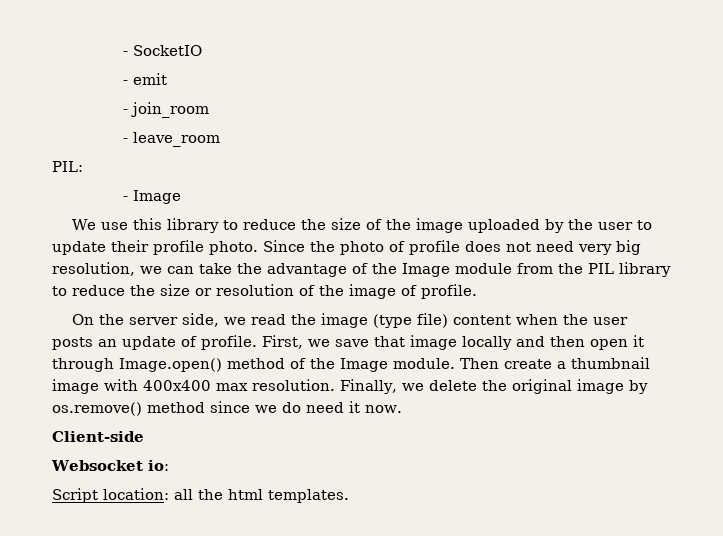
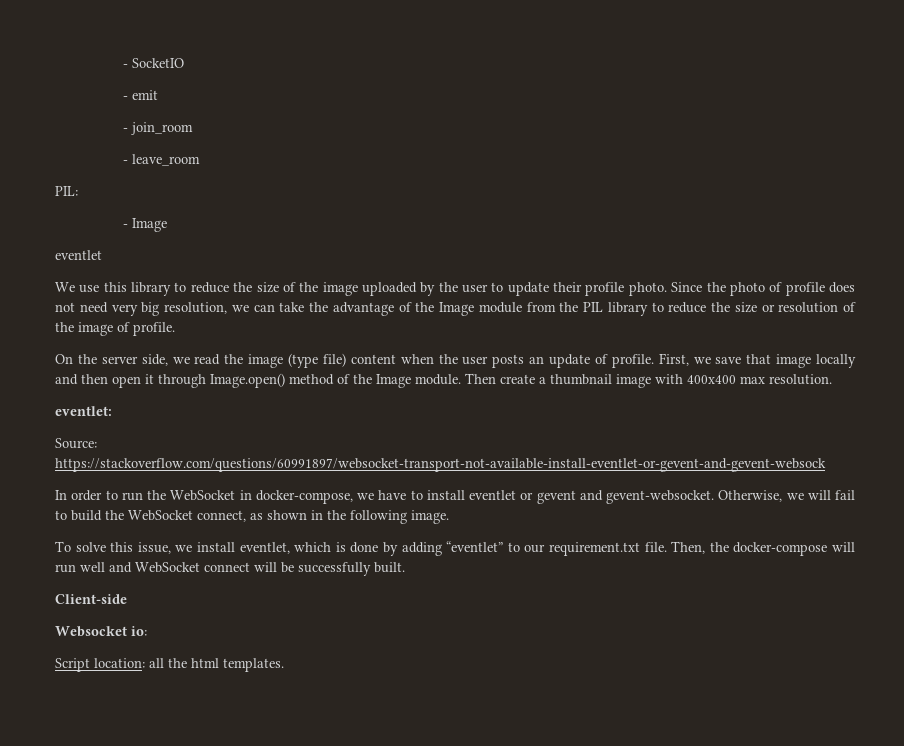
(181, 197) none -> [55,250,102,260] // eventlet
[340,379,648,394] [52,401,402,416] Finally, we delete the original image by os.remove() method since we do need it now. -> [55,406,112,416] [55,438,97,449] [55,458,826,472] [55,490,855,504] [55,510,449,524] [55,541,856,556] [55,562,405,576] // eventlet: // Source: https://stackoverflow.com/questions/60991897/websocket-transport-not-available-install-eventlet-or-gevent-and-gevent-websock // In order to run the WebSocket in docker-compose, we have to install eventlet or gevent and gevent-websocket. Otherwise, we will fail to build the WebSocket connect, as shown in the following image. // To solve this issue, we install eventlet, which is done by adding “eventlet” to our requirement.txt file. Then, the docker-compose will run well and WebSocket connect will be successfully built.

